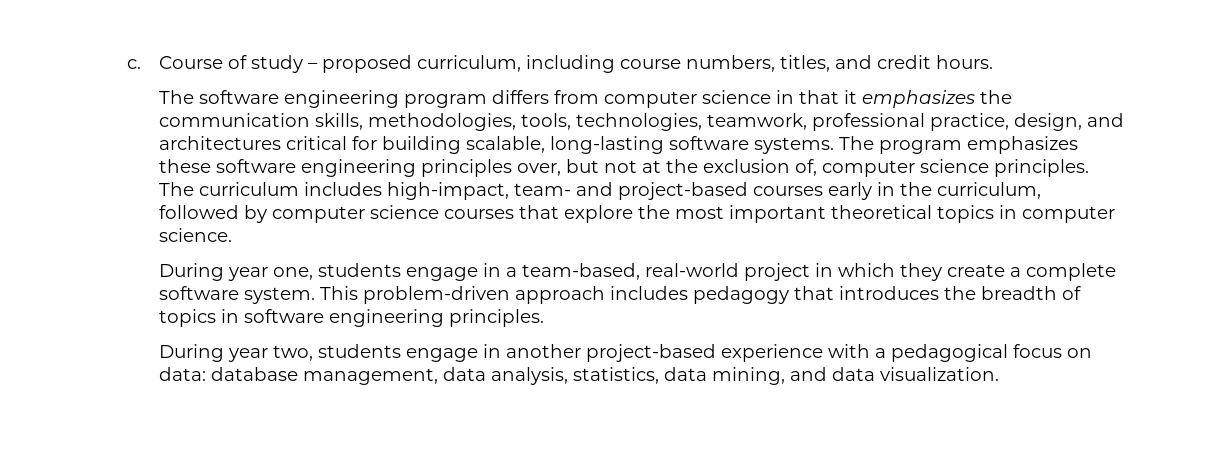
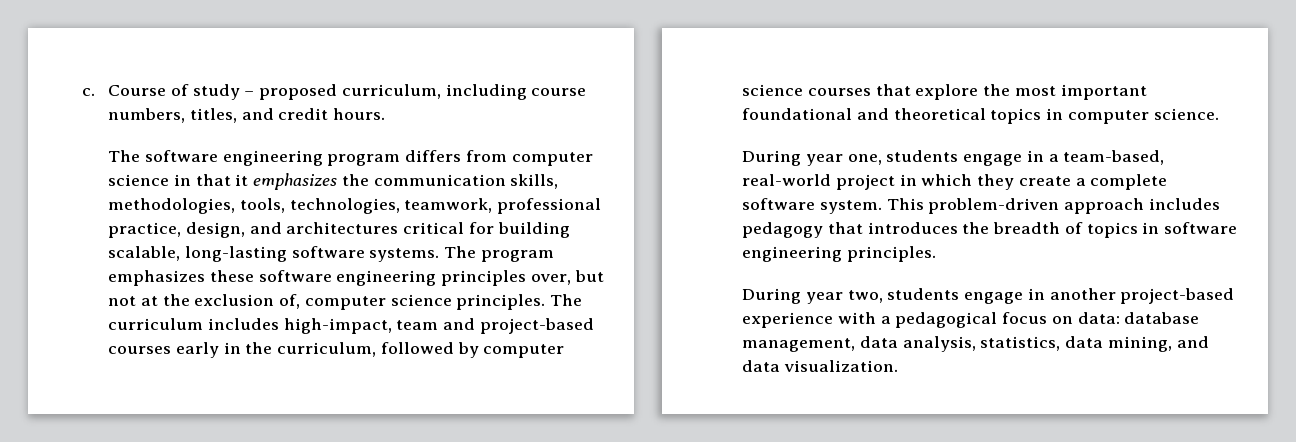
[513,183,571,196] team- -> [396,320,439,330] team
(826, 214) none -> [742,108,889,120] foundational and

